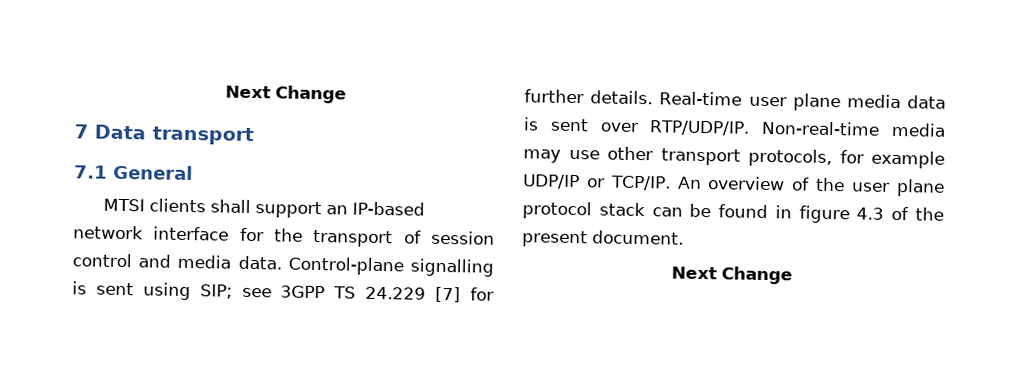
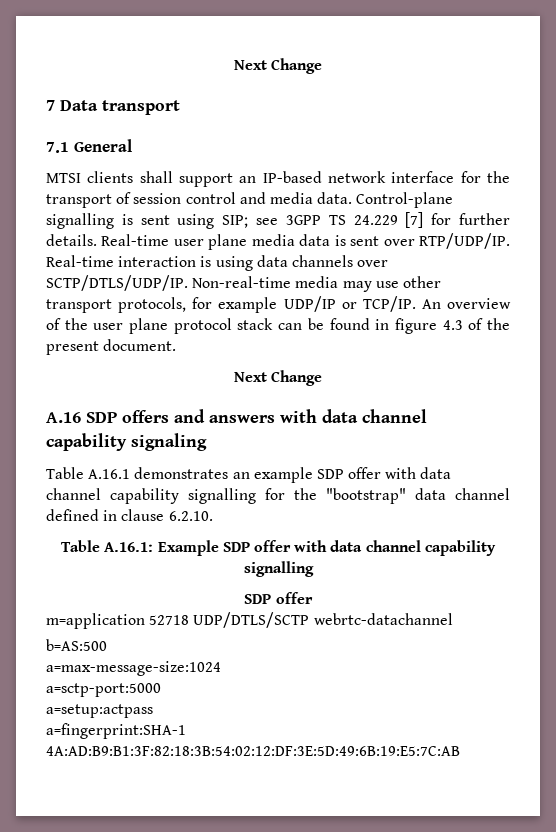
(751, 128) none -> [46,255,389,271] [46,275,188,291] Real-time interaction is using data channels over SCTP/DTLS/UDP/IP.
(793, 275) none -> [46,409,427,423] [46,433,207,451] [46,467,452,483] [46,488,510,504] [46,509,213,521] [61,540,496,556] [243,561,314,577] [244,592,313,604] [46,612,453,629] [46,639,107,651] [46,661,221,676] [46,683,161,697] [46,704,153,718] [46,723,186,739] [46,746,460,756] // A.16 SDP offers and answers with data channel capability signaling // Table A.16.1 demonstrates an example SDP offer with data channel capability signalling for the "bootstrap" data channel defined in clause 6.2.10. // Table A.16.1: Example SDP offer with data channel capability signalling // SDP offer // m=application 52718 UDP/DTLS/SCTP webrtc-datachannel // b=AS:500 // a=max-message-size:1024 // a=sctp-port:5000 // a=setup:actpass // a=fingerprint:SHA-1 4A:AD:B9:B1:3F:82:18:3B:54:02:12:DF:3E:5D:49:6B:19:E5:7C:AB

